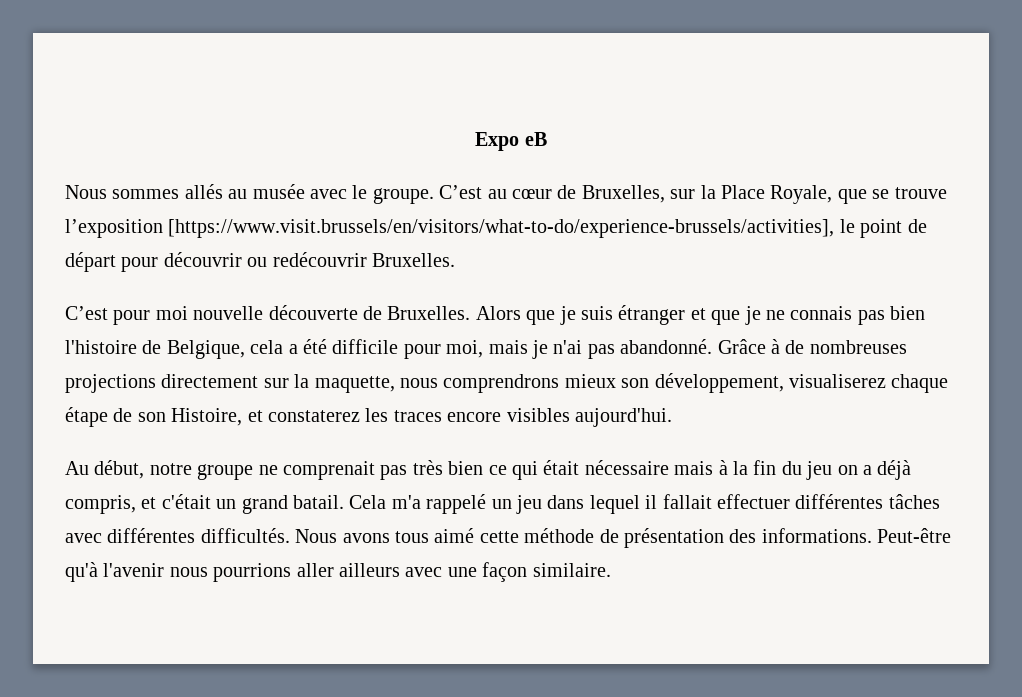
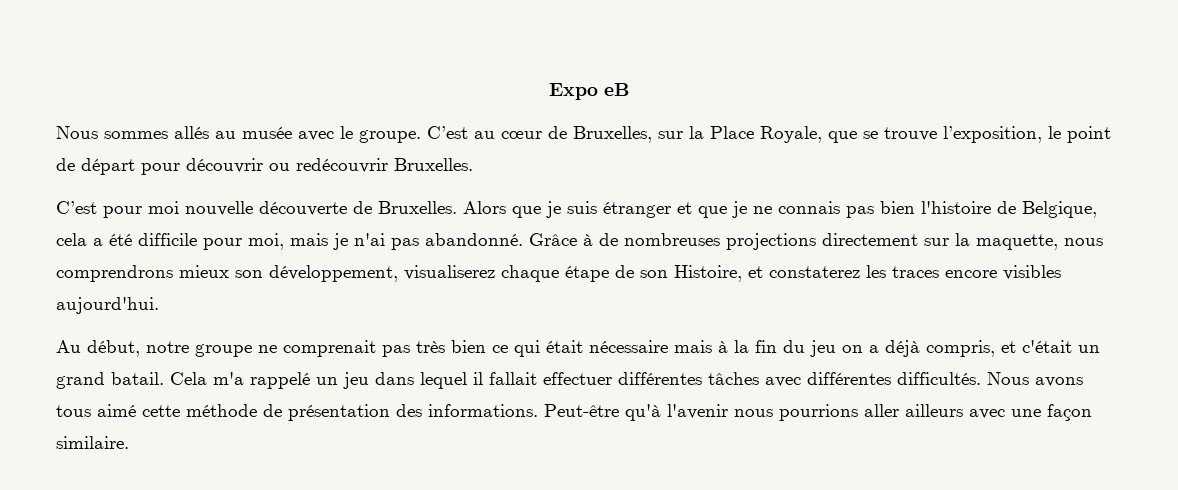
[65,219,835,238] l’exposition [https://www.visit.brussels/en/visitors/what-to-do/experience-brussels/activities], -> [943,126,1042,143] l’exposition,

